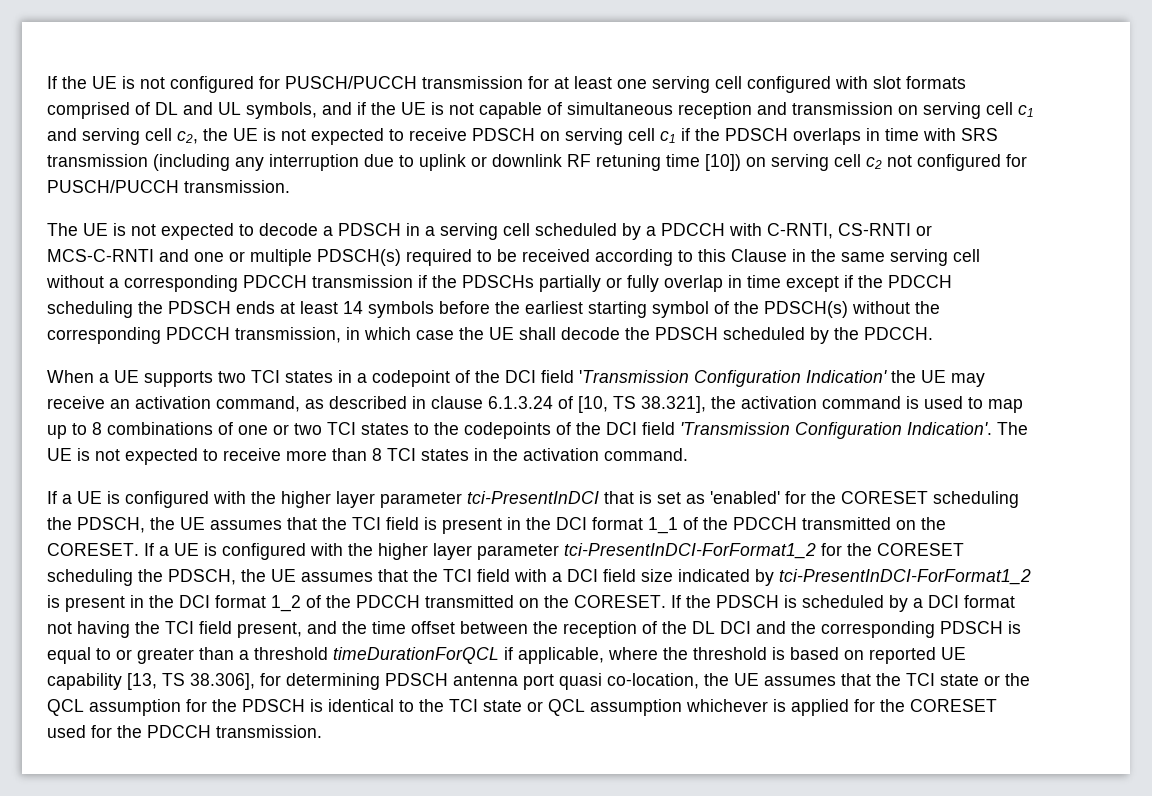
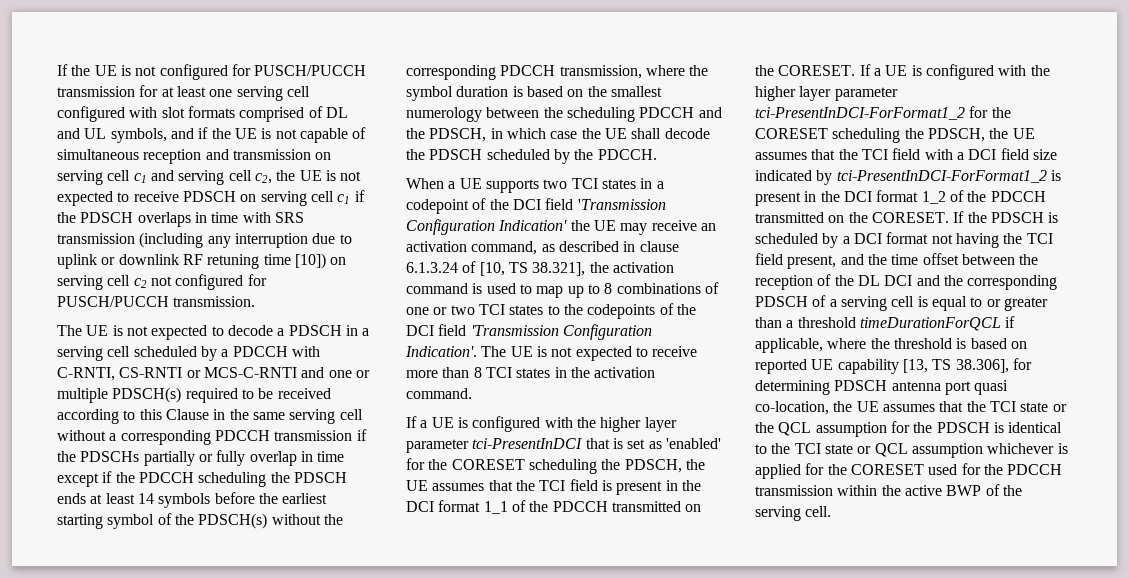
(341, 335) none -> [645,65,709,76] [406,86,662,101] [406,107,722,122] [406,128,487,142] where the symbol duration is based on the smallest numerology between the scheduling PDCCH and the PDSCH,
(1003, 627) none -> [812,295,915,311] of a serving cell
[216,725,322,738] transmission. -> [755,484,1022,496] [755,506,832,521] transmission within the active BWP of the serving cell.

